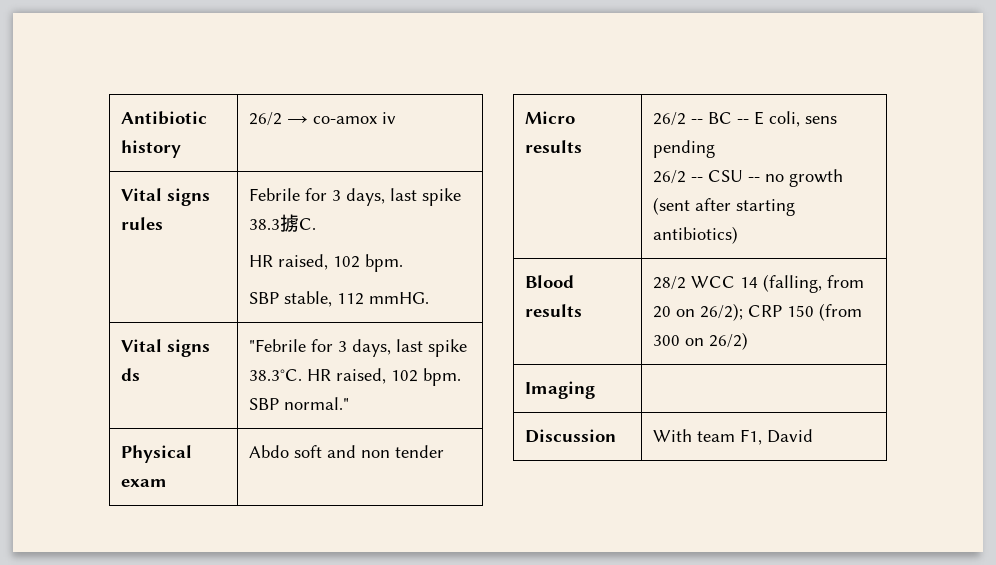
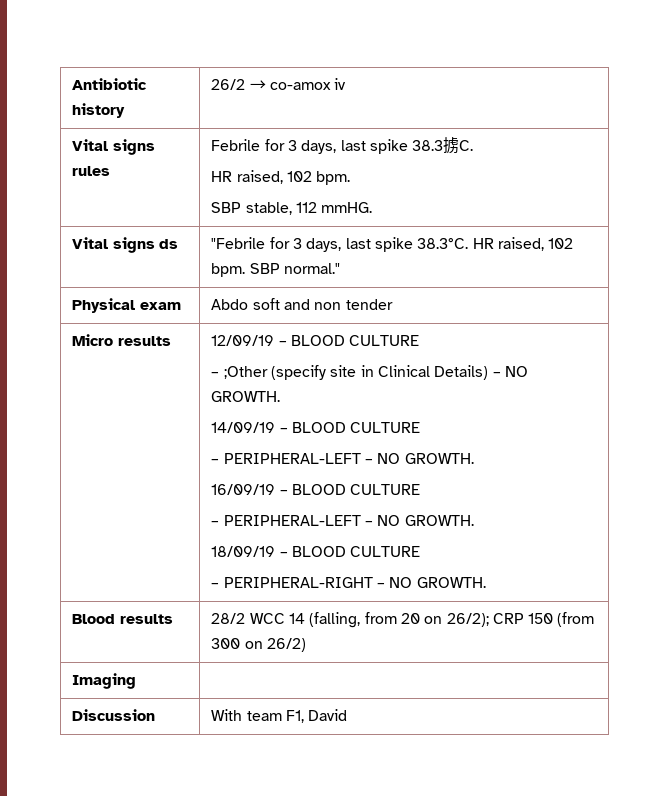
[652,111,837,127] [652,140,715,158] [652,169,843,187] [652,197,795,216] [652,226,738,244] 26/2 -- BC -- E coli, sens pending // 26/2 -- CSU -- no growth (sent after starting antibiotics) -> [211,335,420,346] [211,365,528,380] [211,391,281,402] [211,422,421,433] [211,453,474,464] [211,484,421,495] [211,515,474,526] [211,546,421,557] [211,577,486,588] 12/09/19 – BLOOD CULTURE // – ;Other (specify site in Clinical Details) – NO GROWTH. // 14/09/19 – BLOOD CULTURE // – PERIPHERAL-LEFT – NO GROWTH. // 16/09/19 – BLOOD CULTURE // – PERIPHERAL-LEFT – NO GROWTH. // 18/09/19 – BLOOD CULTURE // – PERIPHERAL-RIGHT – NO GROWTH.

